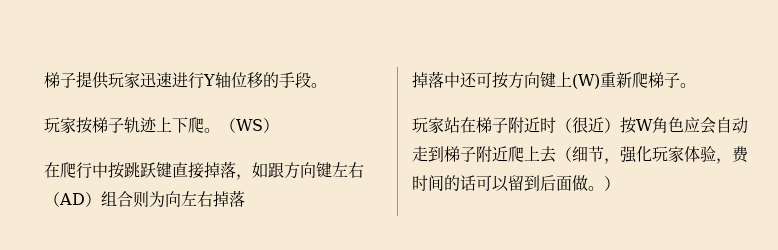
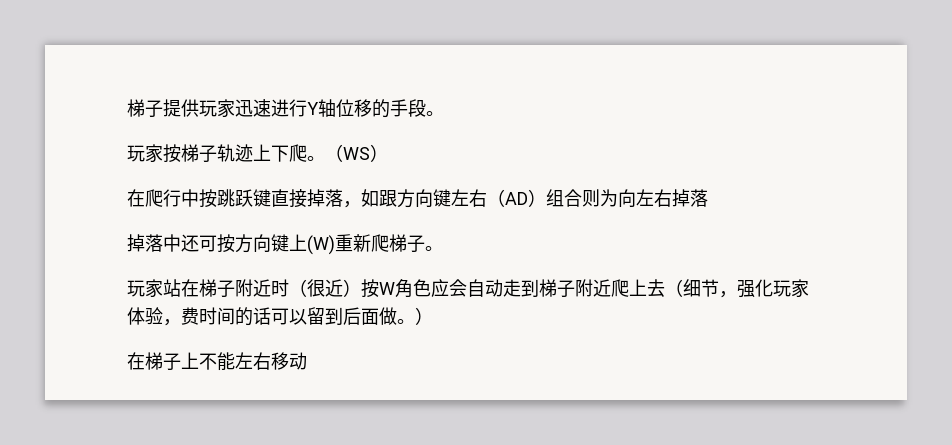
(620, 183) none -> [127,352,307,371] // 在梯子上不能左右移动

